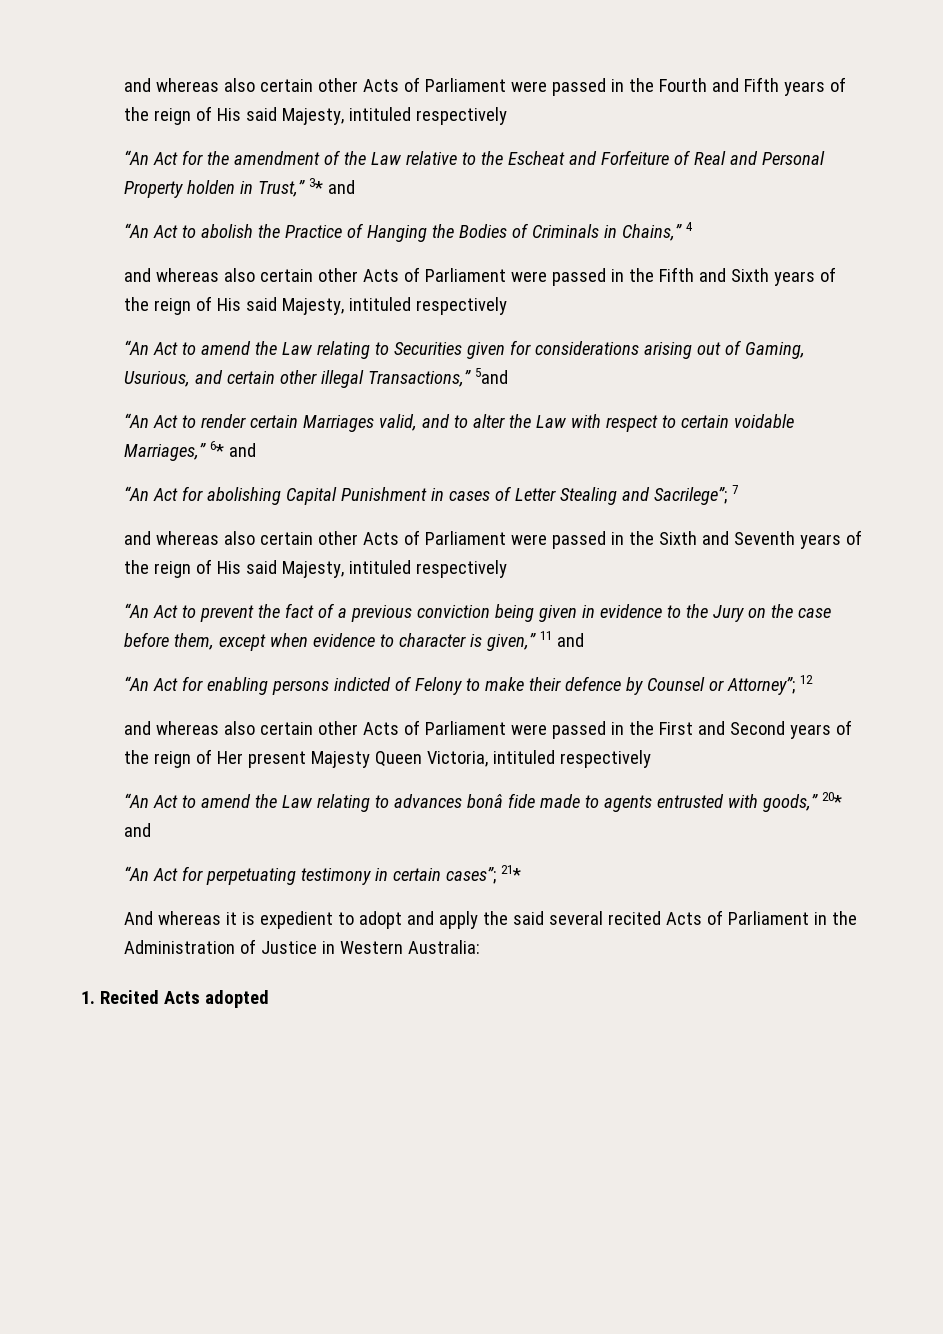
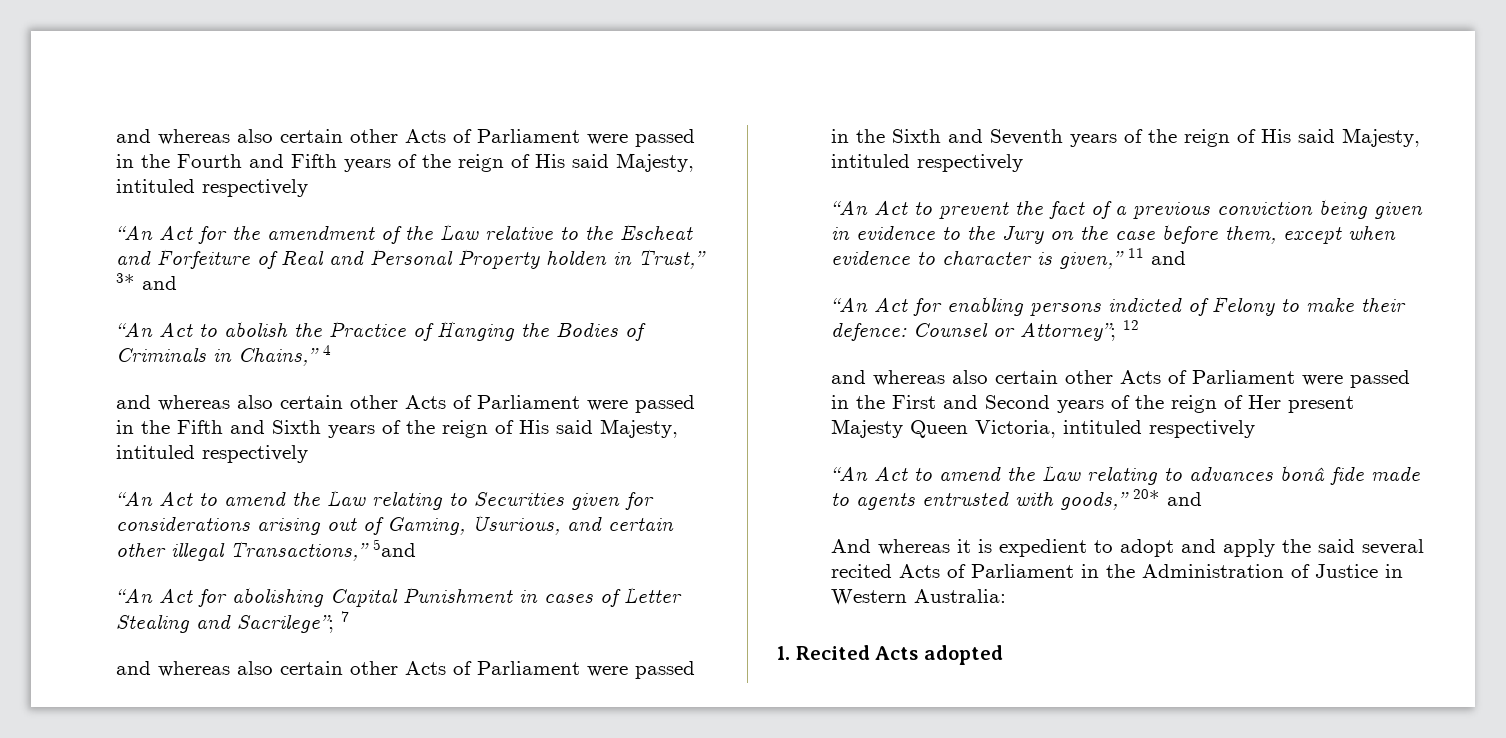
[123,413,794,432] [123,441,256,461] // “An Act to render certain Marriages valid, and to alter the Law with respect to certain voidable Marriages,” 6* and -> (417, 548) none
[564,676,643,695] defence by -> [831,322,908,341] defence:
[123,865,521,885] // “An Act for perpetuating testimony in certain cases”; 21* -> (1203, 499) none

